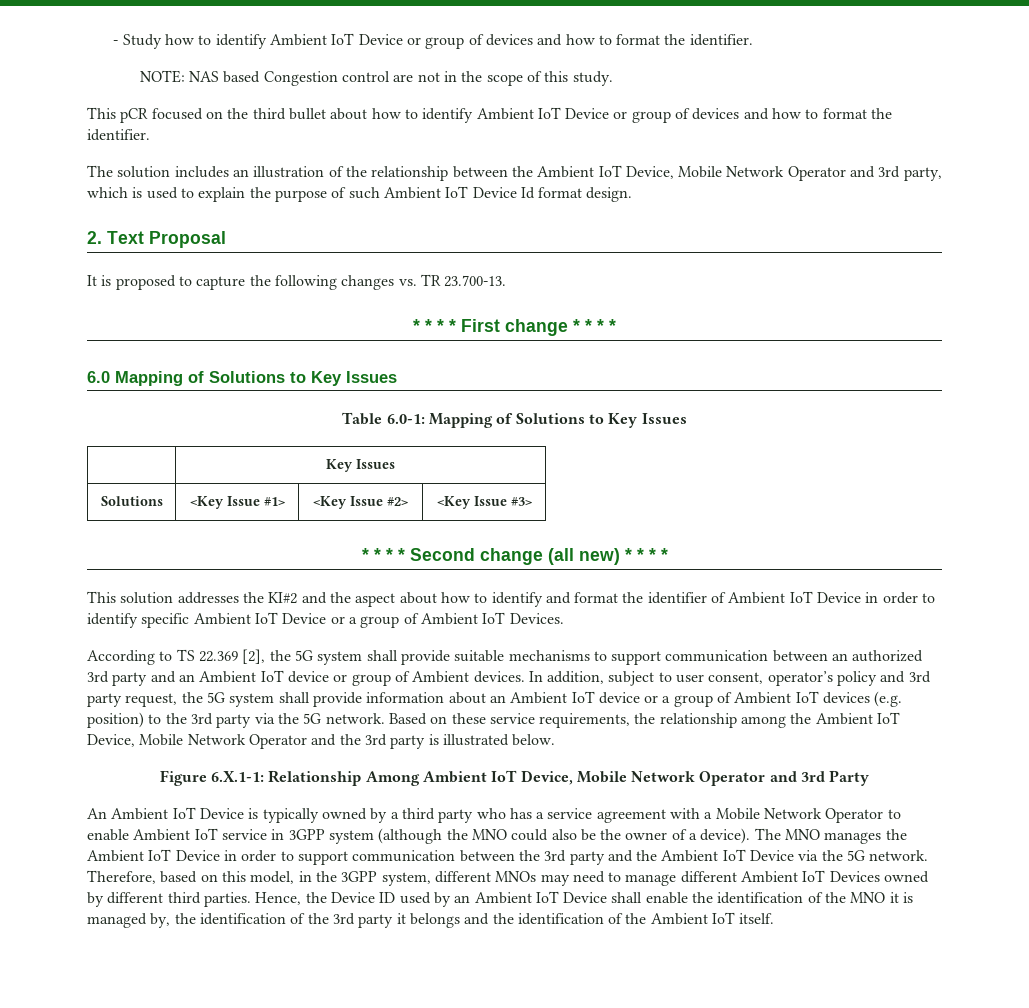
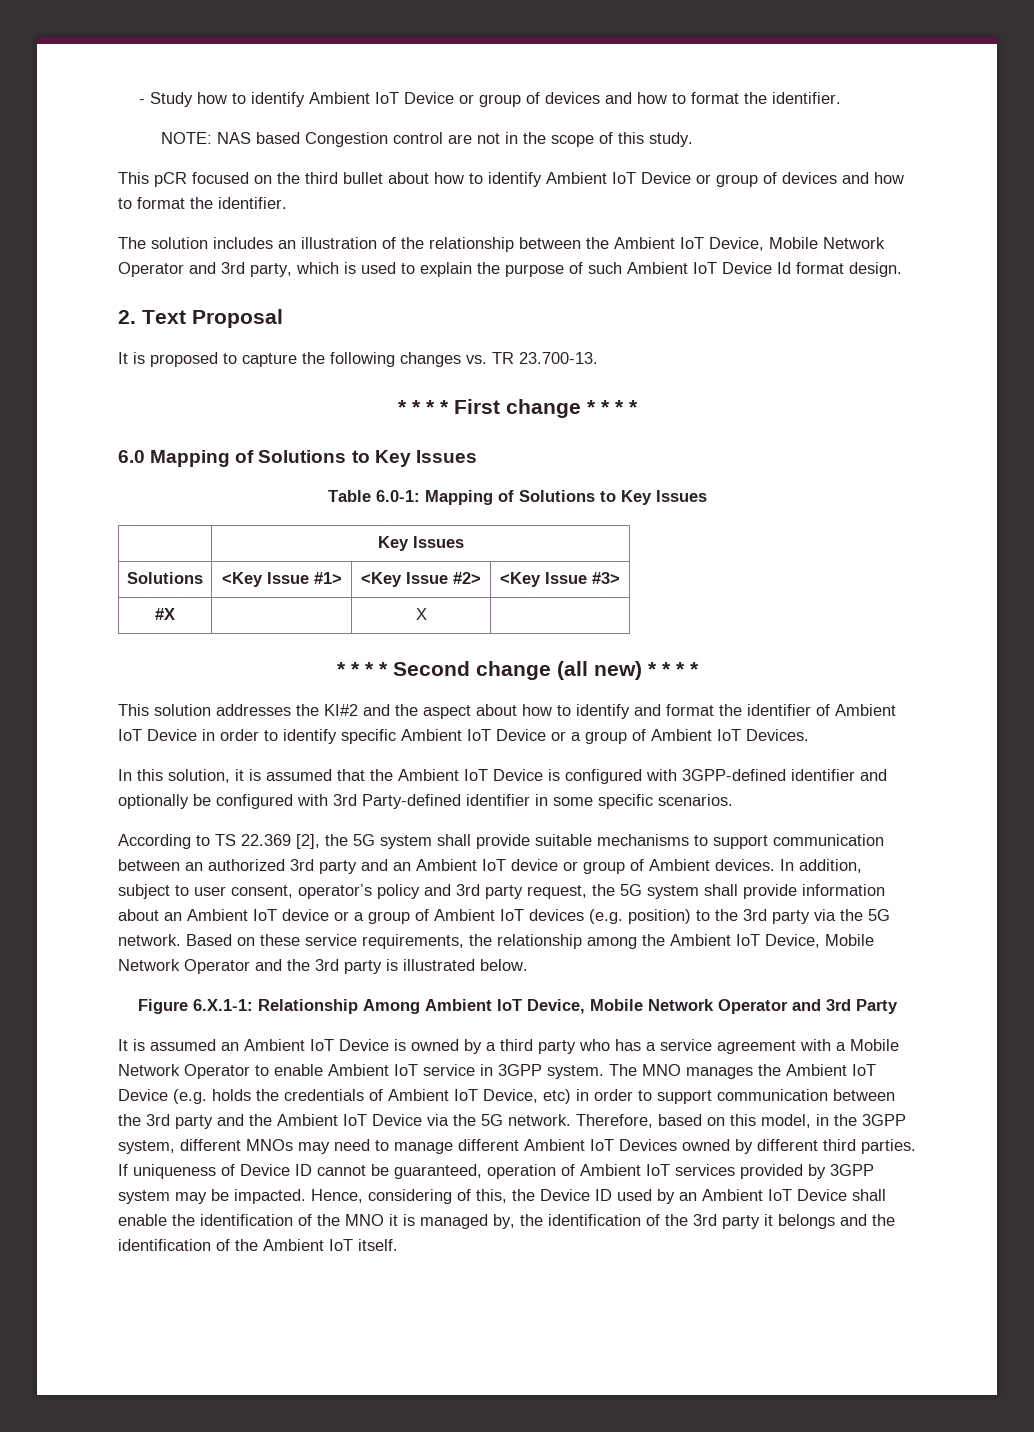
(532, 501) none -> [155,608,175,620] [415,608,427,620] // #X | | X |
(564, 618) none -> [118,769,887,784] [118,794,733,809] // In this solution, it is assumed that the Ambient IoT Device is configured with 3GPP-defined identifier and optionally be configured with 3rd Party-defined identifier in some specific scenarios.
[87,807,319,823] An Ambient IoT Device is typically -> [118,1039,406,1051] It is assumed an Ambient IoT Device is
[328,828,751,844] system (although the MNO could also be the owner of a device). -> [547,1065,604,1079] system.
(220, 855) none -> [173,1089,571,1104] (e.g. holds the credentials of Ambient IoT Device, etc)
[255,892,302,905] Hence, -> [118,1164,874,1179] [118,1189,507,1204] If uniqueness of Device ID cannot be guaranteed, operation of Ambient IoT services provided by 3GPP system may be impacted. Hence, considering of this,

